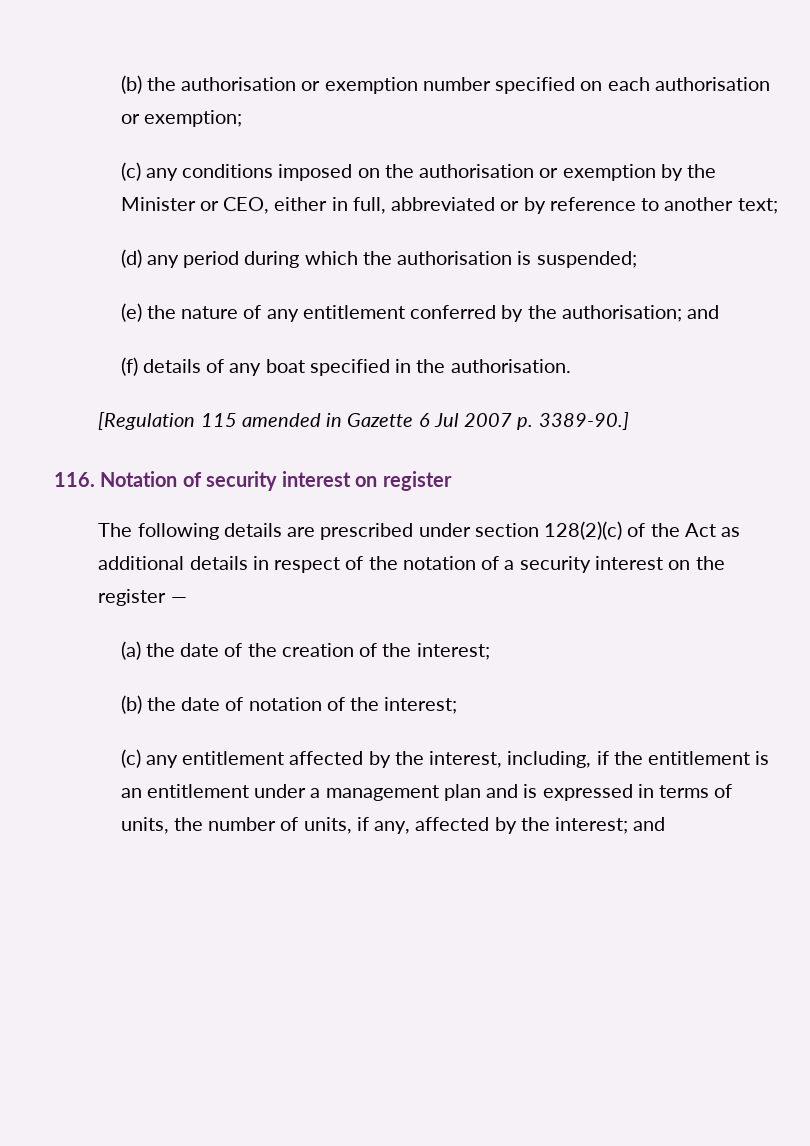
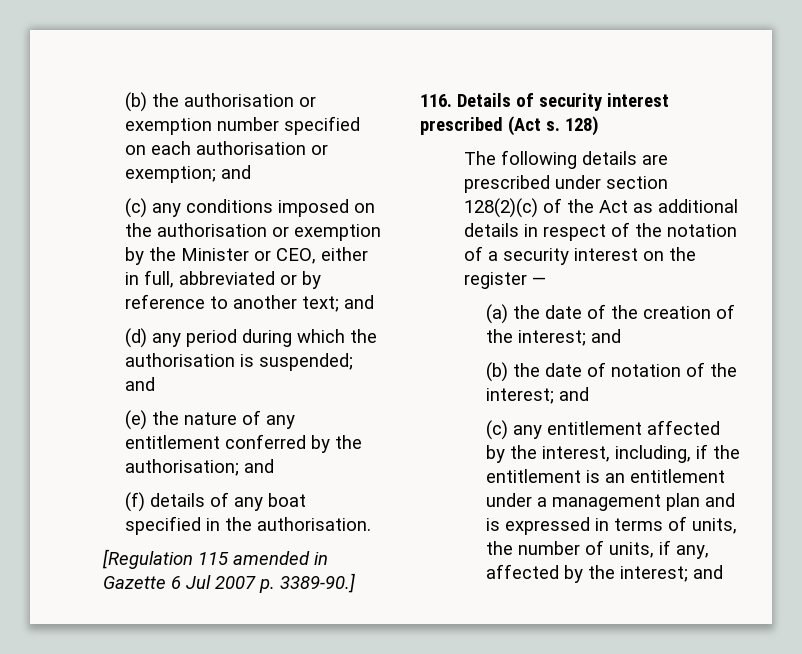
(242, 118) none -> [221,165,252,179] and
(778, 206) none -> [344,295,375,309] and
(637, 259) none -> [125,377,156,391] and
[100,471,178,487] Notation -> [456,93,511,107] Details
[355,471,452,491] on register -> [420,116,599,136] prescribed (Act s. 128)
(490, 651) none -> [591,329,622,343] and
(458, 705) none -> [559,387,590,401] and

